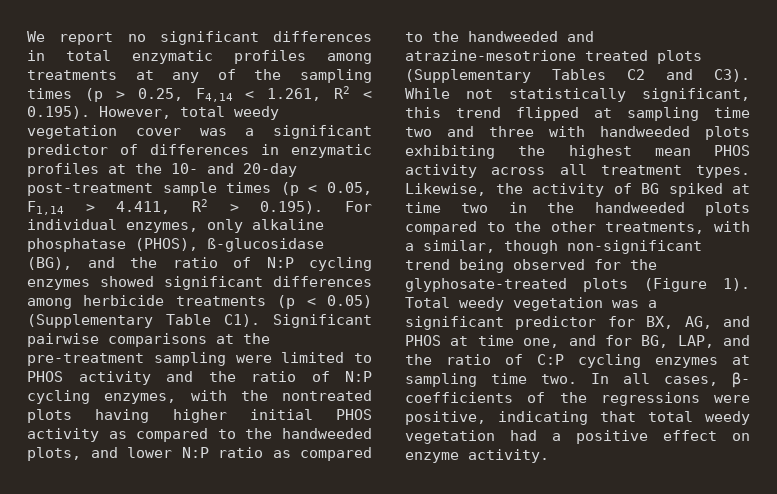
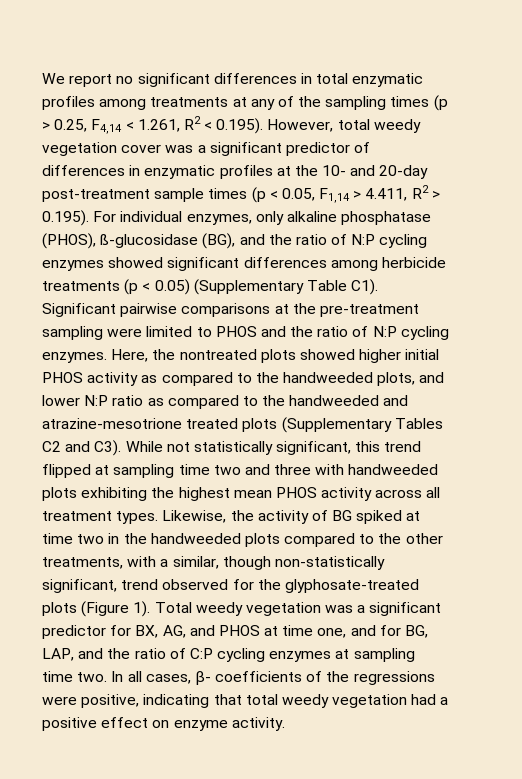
[78,371,372,385] [27,390,227,404] activity and the ratio of N:P cycling enzymes, with -> [260,326,449,340] [42,349,149,363] and the ratio of N:P cycling enzymes. Here,
[95,409,150,423] having -> [299,349,355,360] showed
[567,240,702,254] [405,259,504,273] non-significant trend being -> [274,556,385,570] [42,579,159,593] non-statistically significant, trend

